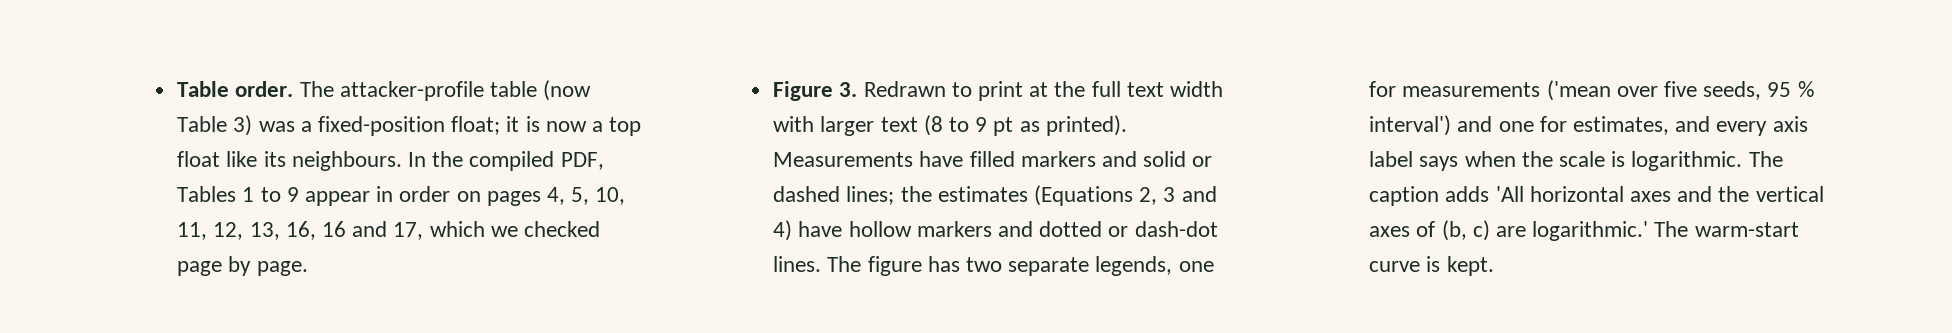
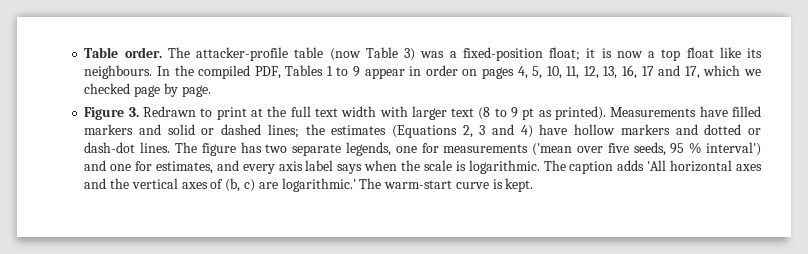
[321,221,346,237] 16 -> [641,66,654,76] 17

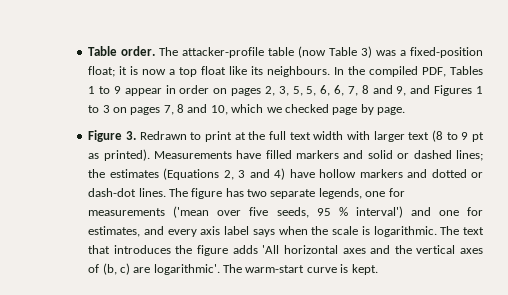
[517,65,700,79] 4, 5, 10, 11, 12, 13, 16, 17 and 17, -> [264,85,484,96] [88,104,228,115] 2, 3, 5, 5, 6, 6, 7, 8 and 9, and Figures 1 to 3 on pages 7, 8 and 10,
[569,161,614,174] caption -> [463,227,485,235] [88,245,229,256] text that introduces the figure
[281,178,356,192] logarithmic.' -> [153,264,220,275] logarithmic'.

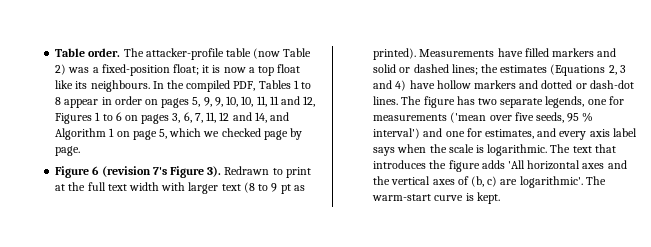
[361,46,373,58] 3) -> [55,64,67,75] 2)
[113,86,121,94] 9 -> [55,97,62,105] 8
[264,85,431,96] 2, 3, 5, 5, 6, 6, 7, 8 and 9, and -> [192,96,316,107] 5, 9, 9, 10, 10, 11, 11 and 12,
[102,104,228,115] 3 on pages 7, 8 and 10, -> [115,112,290,124] [55,128,167,140] 6 on pages 3, 6, 7, 11, 12 and 14, and Algorithm 1 on page 5,
[125,131,136,140] 3. -> [92,166,222,178] 6 (revision 7's Figure 3).

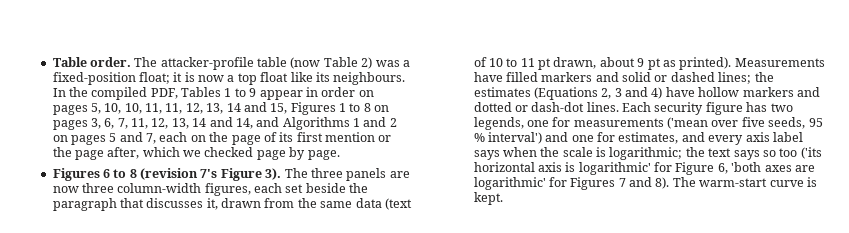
[55,97,62,105] 8 -> [249,88,257,97] 9
[203,97,223,107] 9, 9, -> (101, 108) none
[269,96,316,107] 11 and 12, -> [165,102,288,114] 11, 12, 13, 14 and 15,
[115,112,122,121] 6 -> [363,103,371,112] 8
[219,112,290,123] [55,128,167,140] 12 and 14, and Algorithm 1 on page 5, -> [151,117,397,130] [52,132,392,145] [52,147,140,160] 12, 13, 14 and 14, and Algorithms 1 and 2 on pages 5 and 7, each on the page of its first mention or the page after,
[55,166,311,178] [55,182,269,194] Figure 6 (revision 7's Figure 3). Redrawn to print at the full text width with larger text (8 to -> [52,168,410,181] [52,183,369,196] [52,198,412,211] [473,57,635,70] Figures 6 to 8 (revision 7's Figure 3). The three panels are now three column-width figures, each set beside the paragraph that discusses it, drawn from the same data (text of 10 to 11 pt drawn, about
[401,96,422,105] The -> [622,102,704,115] Each security
[500,98,544,108] separate -> (793, 107) none
[487,144,616,156] [373,160,627,172] [373,176,583,188] logarithmic. The text that introduces the figure adds 'All horizontal axes and the vertical axes of (b, c) are logarithmic'. -> [609,147,822,160] [473,162,815,175] [473,177,670,190] logarithmic; the text says so too ('its horizontal axis is logarithmic' for Figure 6, 'both axes are logarithmic' for Figures 7 and 8).

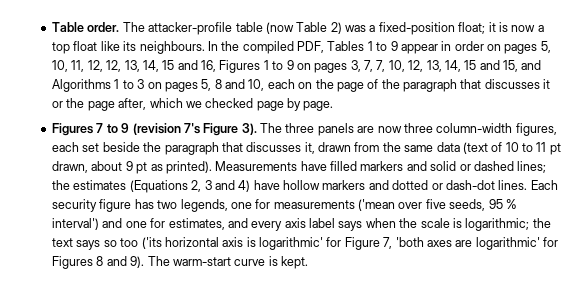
[124,102,288,114] 10, 11, 11, 12, 13, 14 and 15, -> [71,60,217,72] 11, 12, 12, 13, 14, 15 and 16,
[363,103,371,112] 8 -> [286,60,294,70] 9
[104,117,397,130] [52,132,157,145] 6, 7, 11, 12, 13, 14 and 14, and Algorithms 1 and 2 on pages 5 and 7, -> [364,60,542,72] [52,79,265,92] 7, 7, 10, 12, 13, 14, 15 and 15, and Algorithms 1 to 3 on pages 5, 8 and 10,
[279,132,376,142] its first mention -> [381,79,551,92] the paragraph that discusses it
[102,169,137,178] 6 to 8 -> [96,123,130,133] 7 to 9
[717,163,728,174] 6, -> [383,237,393,249] 7,
[618,177,670,189] 7 and 8). -> [96,256,145,268] 8 and 9).

